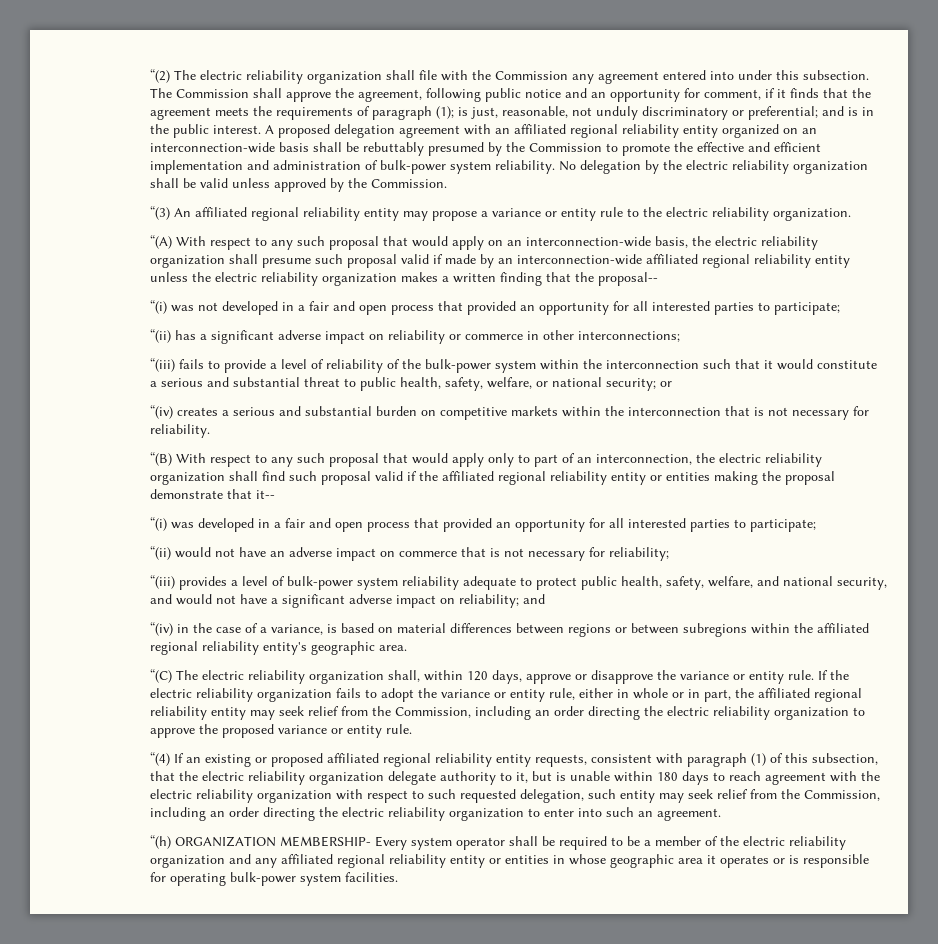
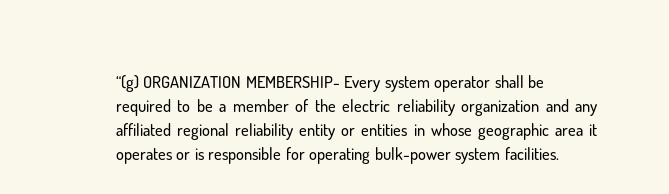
[149,69,869,84] [149,88,871,102] [149,106,874,120] [149,124,817,138] [149,142,821,156] [149,160,868,174] [149,178,447,192] [149,206,851,221] [149,235,818,250] [149,254,850,268] [149,272,658,286] [149,300,840,315] [149,329,680,344] [149,358,877,373] [149,377,672,391] [149,405,869,420] [149,424,210,438] [149,452,822,467] [149,471,835,485] [149,489,275,499] [149,517,816,532] [149,546,669,561] [149,575,887,590] [149,594,545,608] [149,622,869,637] [149,641,407,655] [149,669,849,684] [149,688,862,702] [149,706,865,720] [149,724,412,738] [149,752,878,767] [149,771,880,785] [149,789,880,803] [149,807,721,821] [149,835,171,849] “(2) The electric reliability organization shall file with the Commission any agreement entered into under this subsection. The Commission shall approve the agreement, following public notice and an opportunity for comment, if it finds that the agreement meets the requirements of paragraph (1); is just, reasonable, not unduly discriminatory or preferential; and is in the public interest. A proposed delegation agreement with an affiliated regional reliability entity organized on an interconnection-wide basis shall be rebuttably presumed by the Commission to promote the effective and efficient implementation and administration of bulk-power system reliability. No delegation by the electric reliability organization shall be valid unless approved by the Commission. // “(3) An affiliated regional reliability entity may propose a variance or entity rule to the electric reliability organization. // “(A) With respect to any such proposal that would apply on an interconnection-wide basis, the electric reliability organization shall presume such proposal valid if made by an interconnection-wide affiliated regional reliability entity unless the electric reliability organization makes a written finding that the proposal-- // “(i) was not developed in a fair and open process that provided an opportunity for all interested parties to participate; // “(ii) has a significant adverse impact on reliability or commerce in other interconnections; // “(iii) fails to provide a level of reliability of the bulk-power system within the interconnection such that it would constitute a serious and substantial threat to public health, safety, welfare, or national security; or // “(iv) creates a serious and substantial burden on competitive markets within the interconnection that is not necessary for reliability. // “(B) With respect to any such proposal that would apply only to part of an interconnection, the electric reliability organization shall find such proposal valid if the affiliated regional reliability entity or entities making the proposal demonstrate that it-- // “(i) was developed in a fair and open process that provided an opportunity for all interested parties to participate; // “(ii) would not have an adverse impact on commerce that is not necessary for reliability; // “(iii) provides a level of bulk-power system reliability adequate to protect public health, safety, welfare, and national security, and would not have a significant adverse impact on reliability; and // “(iv) in the case of a variance, is based on material differences between regions or between subregions within the affiliated regional reliability entity's geographic area. // “(C) The electric reliability organization shall, within 120 days, approve or disapprove the variance or entity rule. If the electric reliability organization fails to adopt the variance or entity rule, either in whole or in part, the affiliated regional reliability entity may seek relief from the Commission, including an order directing the electric reliability organization to approve the proposed variance or entity rule. // “(4) If an existing or proposed affiliated regional reliability entity requests, consistent with paragraph (1) of this subsection, that the electric reliability organization delegate authority to it, but is unable within 180 days to reach agreement with the electric reliability organization with respect to such requested delegation, such entity may seek relief from the Commission, including an order directing the electric reliability organization to enter into such an agreement. // “(h) -> [115,75,139,92] “(g)

